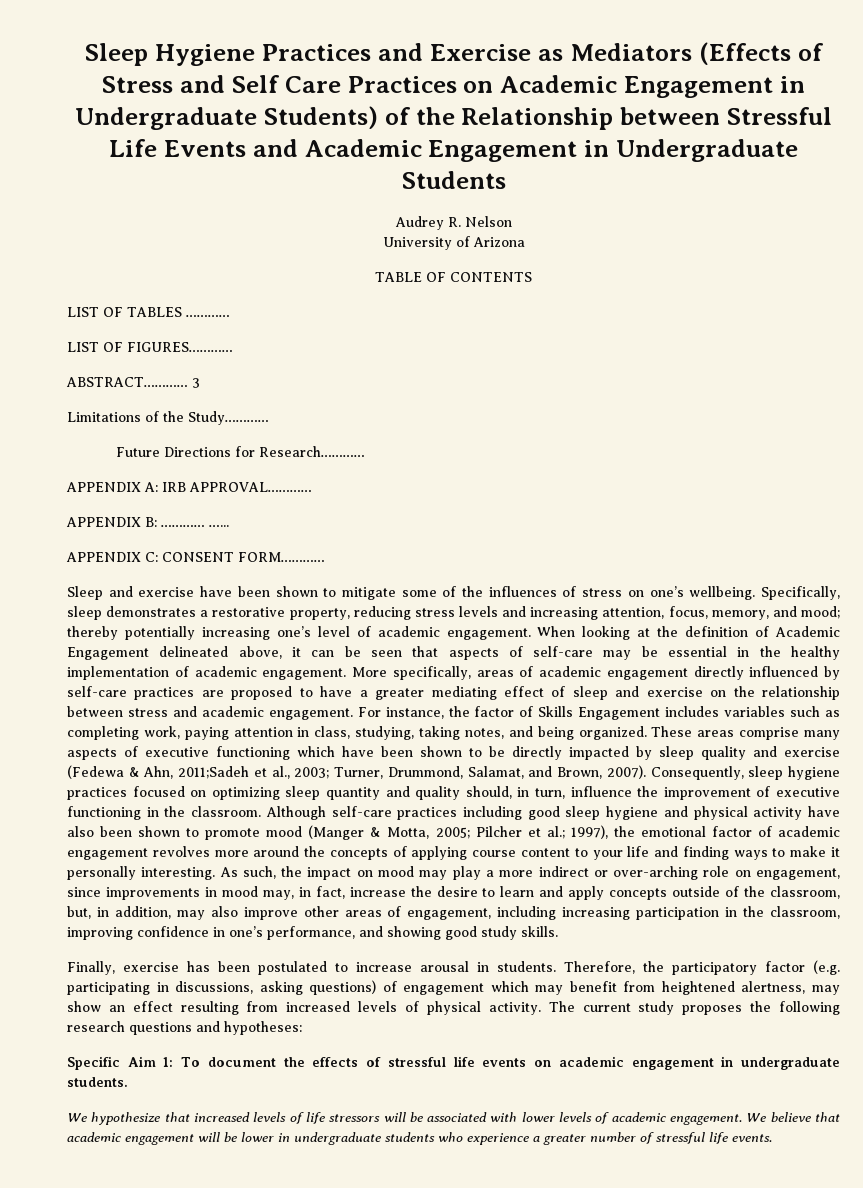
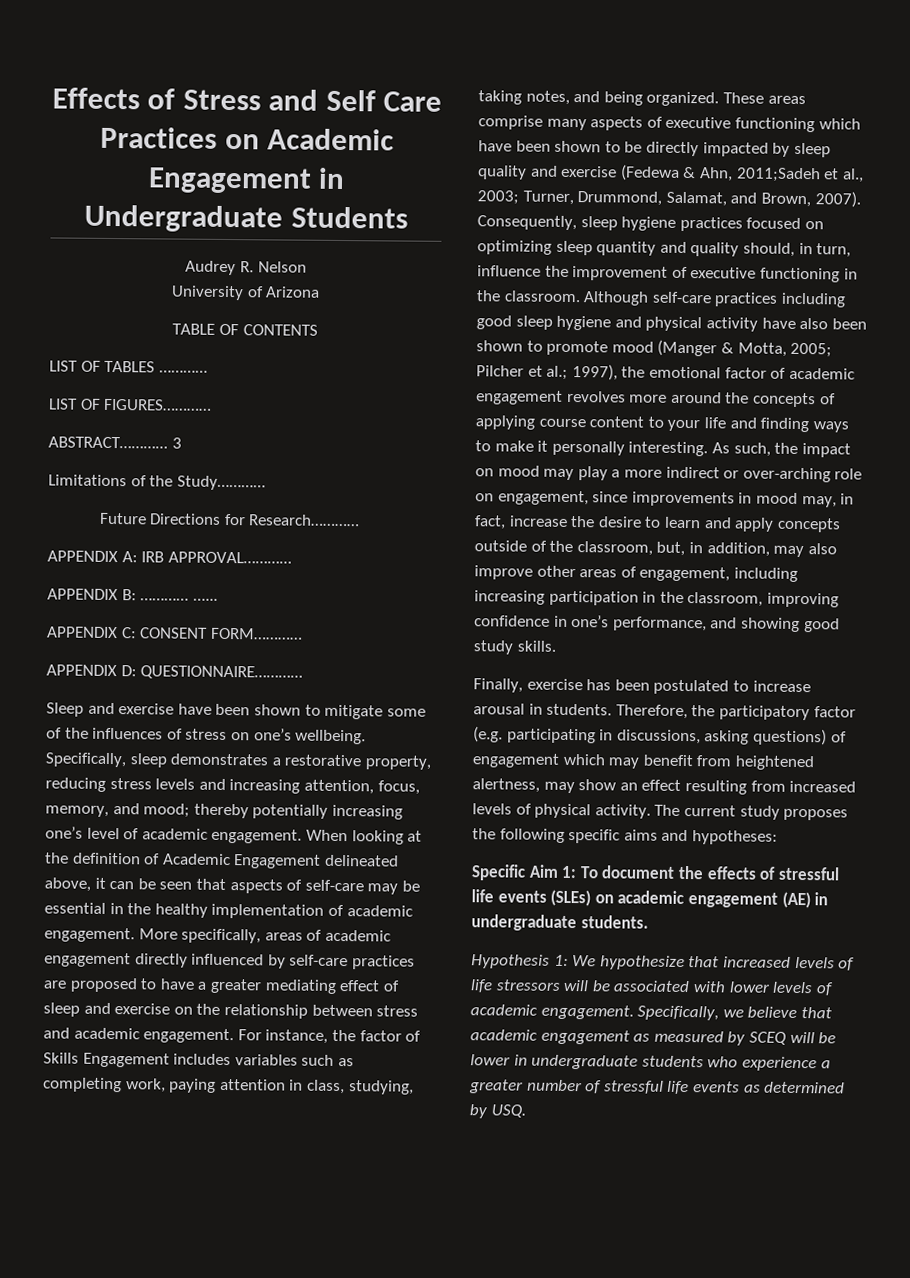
[85,42,791,66] Sleep Hygiene Practices and Exercise as Mediators (Effects -> [52,87,141,110] Effects
[263,106,833,130] [108,139,799,162] Students) of the Relationship between Stressful Life Events and Academic Engagement in Undergraduate -> (284, 218) none
(325, 557) none -> [46,664,304,680] // APPENDIX D: QUESTIONNAIRE…………
[67,1021,192,1035] research questions -> [568,828,658,844] specific aims
(527, 1062) none -> [550,889,592,907] (SLEs)
(714, 1064) none -> [781,891,811,909] (AE)
(128, 1082) none -> [471,954,569,969] Hypothesis 1:
[746,1113,767,1122] We -> [637,1005,744,1021] Specifically, we
(194, 1139) none -> [633,1030,786,1046] as measured by SCEQ
[732,1134,772,1142] events. -> [692,1081,846,1094] [469,1104,526,1119] events as determined by USQ.

